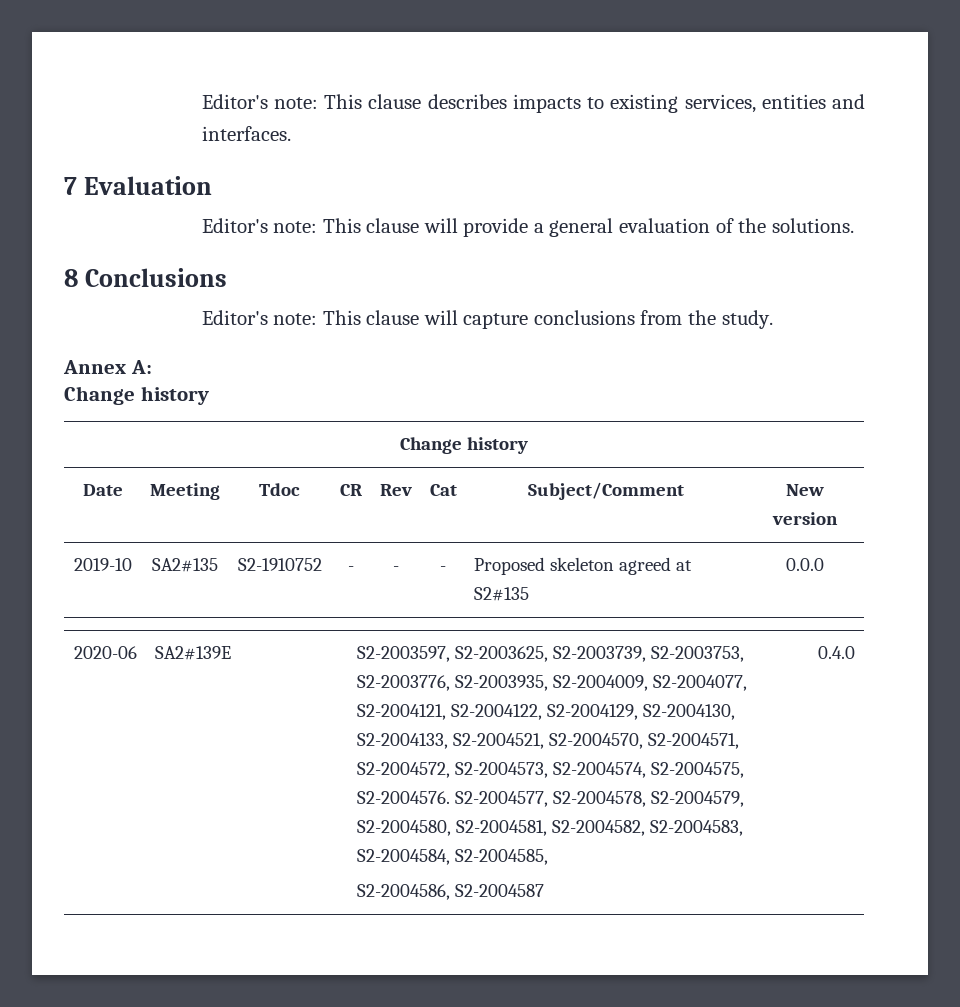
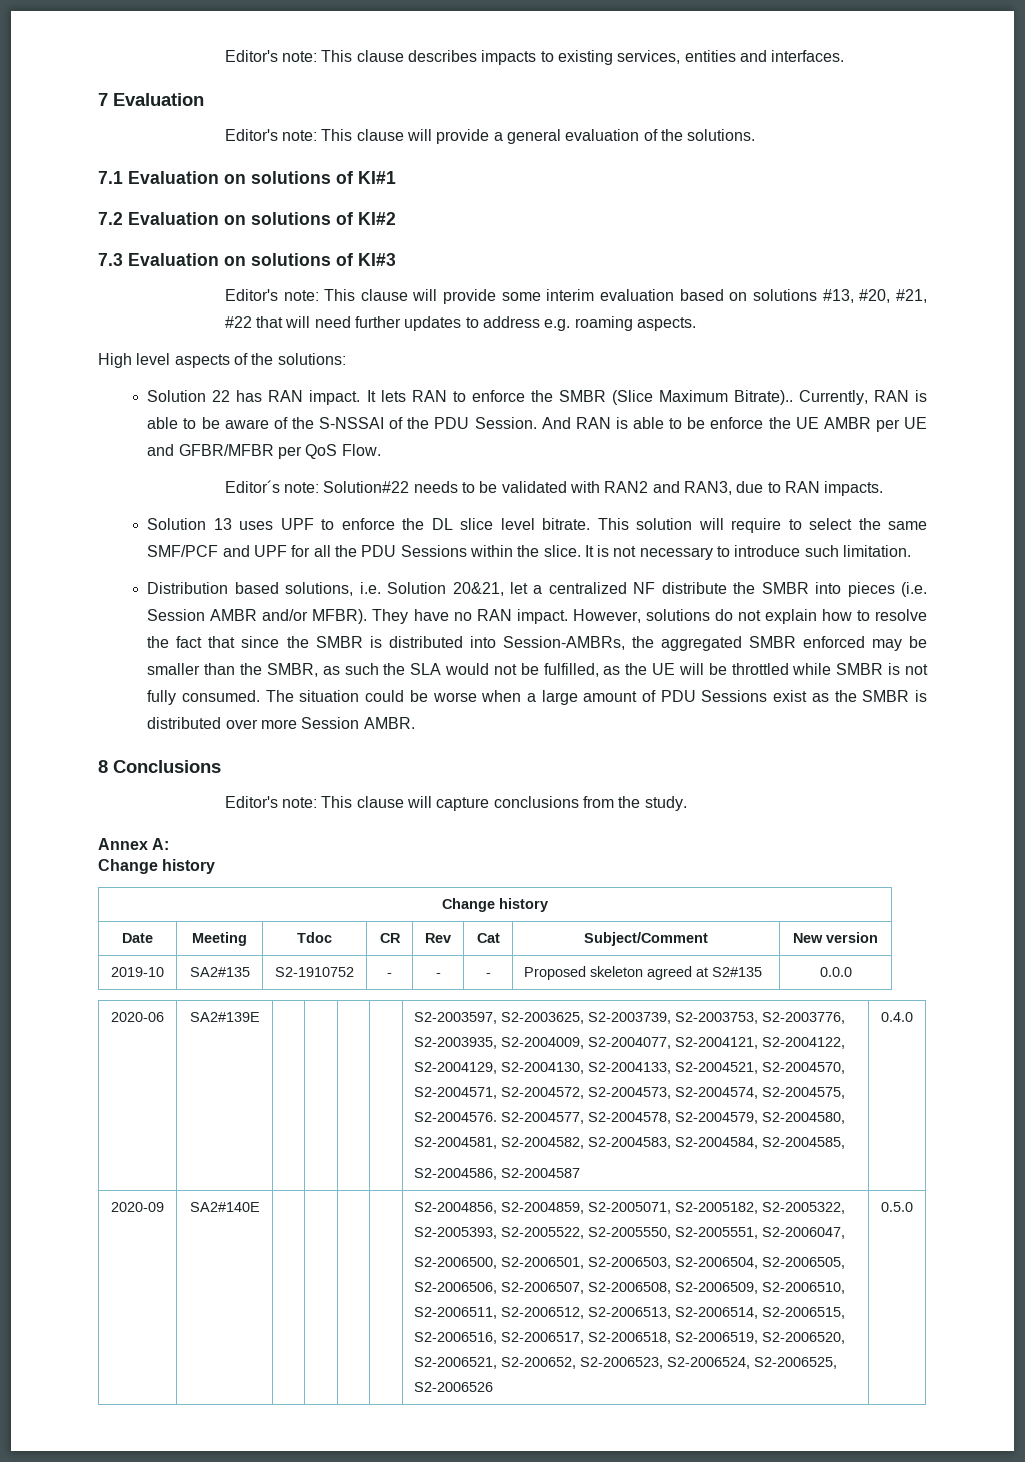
(854, 225) none -> [98,171,396,184] [98,212,396,225] [98,253,396,266] [224,289,928,304] [224,316,697,331] [98,353,346,368] [147,390,928,405] [147,417,927,432] [147,444,381,459] [224,480,884,496] [147,518,928,533] [147,545,912,560] [147,582,928,597] [147,609,927,624] [147,636,928,651] [147,663,928,677] [147,690,927,705] [147,717,415,729] // 7.1 Evaluation on solutions of KI#1 // 7.2 Evaluation on solutions of KI#2 // 7.3 Evaluation on solutions of KI#3 // Editor's note: This clause will provide some interim evaluation based on solutions #13, #20, #21, #22 that will need further updates to address e.g. roaming aspects. // High level aspects of the solutions: // Solution 22 has RAN impact. It lets RAN to enforce the SMBR (Slice Maximum Bitrate).. Currently, RAN is able to be aware of the S-NSSAI of the PDU Session. And RAN is able to be enforce the UE AMBR per UE and GFBR/MFBR per QoS Flow. // Editor´s note: Solution#22 needs to be validated with RAN2 and RAN3, due to RAN impacts. // Solution 13 uses UPF to enforce the DL slice level bitrate. This solution will require to select the same SMF/PCF and UPF for all the PDU Sessions within the slice. It is not necessary to introduce such limitation. // Distribution based solutions, i.e. Solution 20&21, let a centralized NF distribute the SMBR into pieces (i.e. Session AMBR and/or MFBR). They have no RAN impact. However, solutions do not explain how to resolve the fact that since the SMBR is distributed into Session-AMBRs, the aggregated SMBR enforced may be smaller than the SMBR, as such the SLA would not be fulfilled, as the UE will be throttled while SMBR is not fully consumed. The situation could be worse when a large amount of PDU Sessions exist as the SMBR is distributed over more Session AMBR.
(855, 652) none -> [111,1202,164,1212] [189,1202,260,1212] [414,1202,846,1214] [414,1227,846,1239] [414,1257,846,1269] [414,1282,846,1294] [414,1307,846,1319] [414,1332,846,1344] [414,1357,838,1369] [414,1382,494,1392] [881,1202,913,1212] // 2020-09 | SA2#140E | | | | | S2-2004856, S2-2004859, S2-2005071, S2-2005182, S2-2005322, S2-2005393, S2-2005522, S2-2005550, S2-2005551, S2-2006047, // S2-2006500, S2-2006501, S2-2006503, S2-2006504, S2-2006505, S2-2006506, S2-2006507, S2-2006508, S2-2006509, S2-2006510, S2-2006511, S2-2006512, S2-2006513, S2-2006514, S2-2006515, S2-2006516, S2-2006517, S2-2006518, S2-2006519, S2-2006520, S2-2006521, S2-200652, S2-2006523, S2-2006524, S2-2006525, S2-2006526 | 0.5.0

